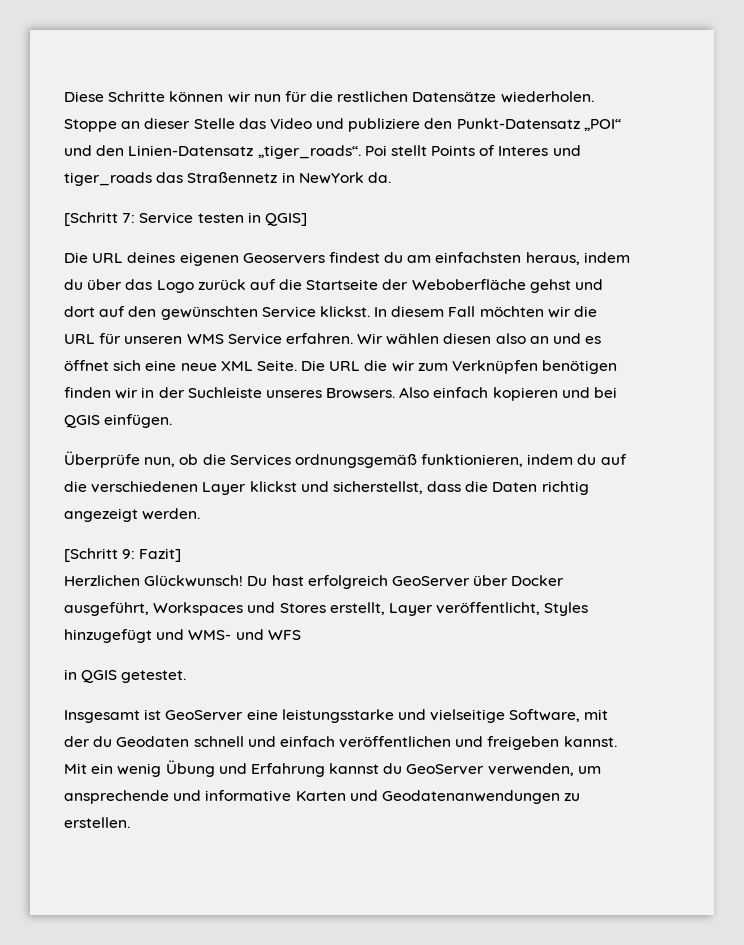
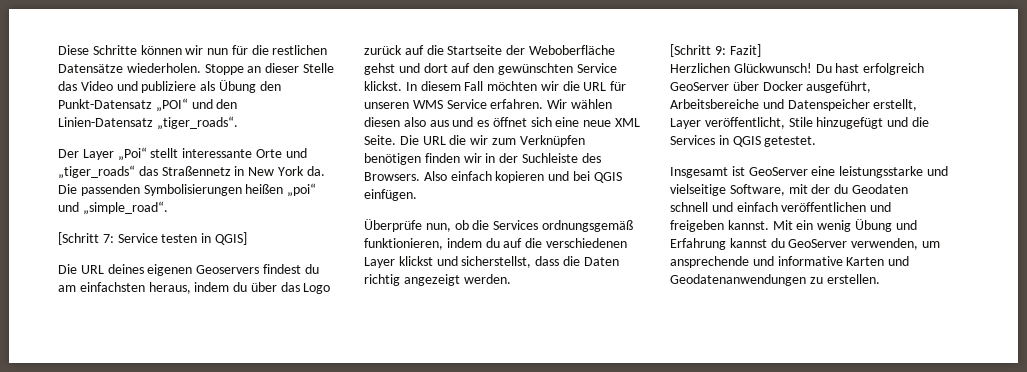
(421, 125) none -> [200,80,256,93] als Übung
[364,145,581,156] [64,172,152,186] Poi stellt Points of Interes und tiger_roads -> [58,147,307,161] [58,165,135,179] // Der Layer „Poi“ stellt interessante Orte und „tiger_roads“
[298,172,364,184] NewYork -> [248,166,304,176] New York
(391, 177) none -> [58,183,317,197] [58,201,168,215] Die passenden Symbolisierungen heißen „poi“ und „simple_road“.
[529,336,549,344] an -> [429,120,449,127] aus
[265,390,322,398] unseres -> [581,153,601,163] des
[153,602,326,616] Workspaces und Stores -> [670,99,870,111] Arbeitsbereiche und Datenspeicher
[544,602,589,616] Styles -> [788,117,813,127] Stile
[188,629,301,640] WMS- und WFS // -> [911,117,929,127] [670,135,715,145] die Services

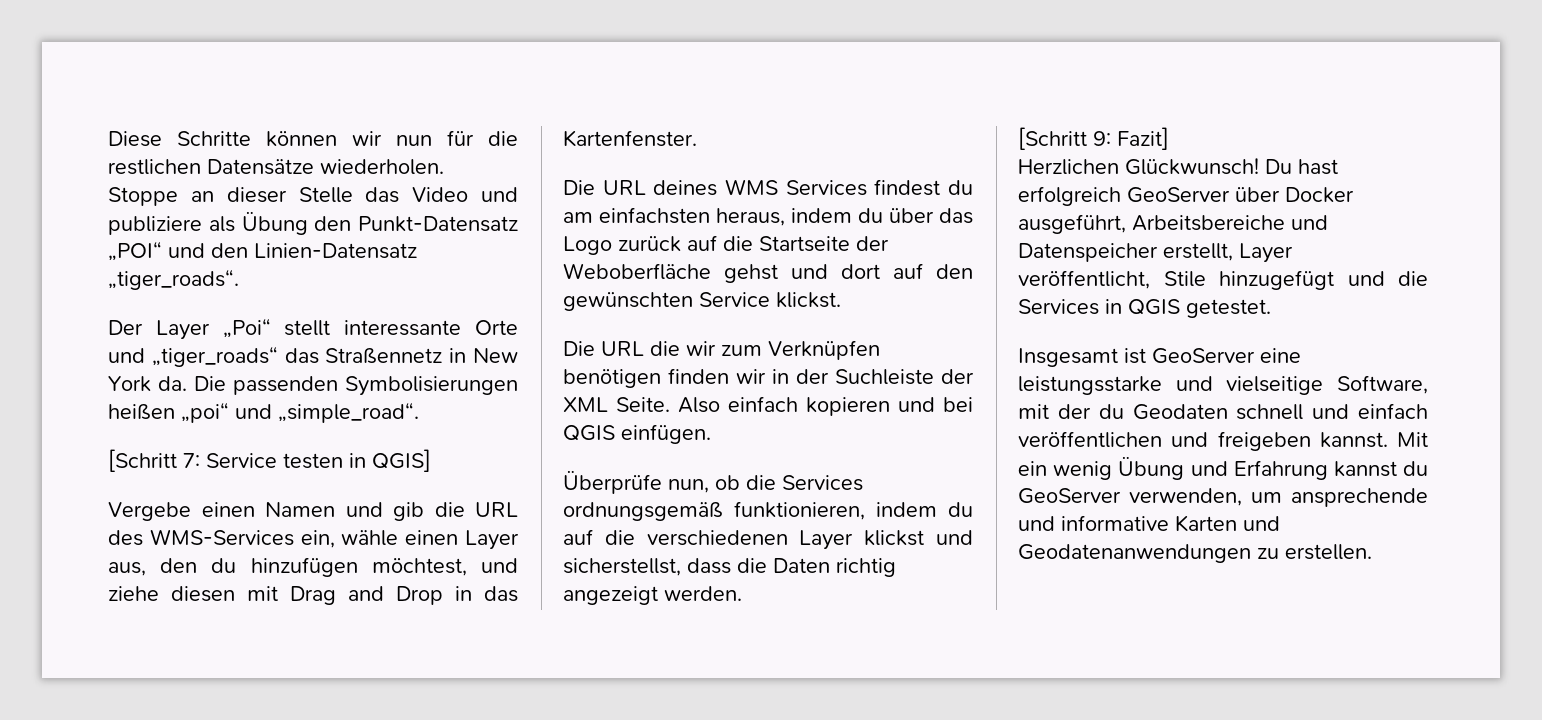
(247, 238) none -> [108,502,518,521] [108,529,519,550] [108,557,518,577] [108,586,518,605] [563,130,697,147] // Vergebe einen Namen und gib die URL des WMS-Services ein, wähle einen Layer aus, den du hinzufügen möchtest, und ziehe diesen mit Drag and Drop in das Kartenfenster.
[147,264,260,276] eigenen Geoservers -> [725,179,867,196] WMS Services
[405,81,627,91] [364,99,612,109] [364,117,641,127] [364,135,396,145] In diesem Fall möchten wir die URL für unseren WMS Service erfahren. Wir wählen diesen also aus und es öffnet sich eine neue XML Seite. -> (841, 300) //
[581,153,601,163] [364,172,420,181] des Browsers. -> [941,369,974,384] [563,397,670,412] der XML Seite.

